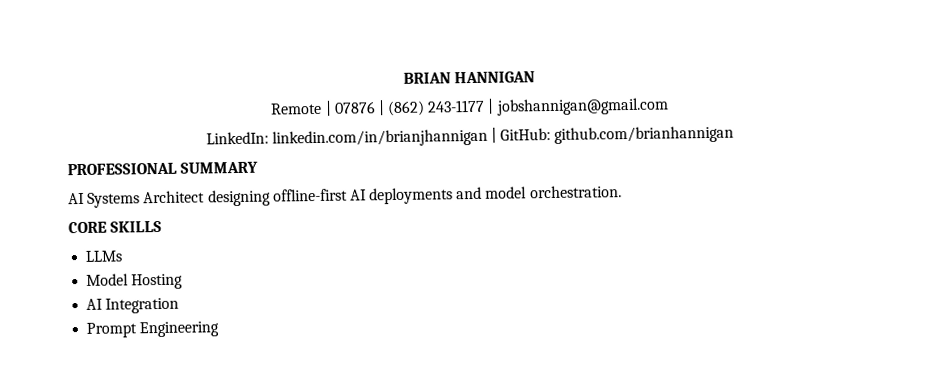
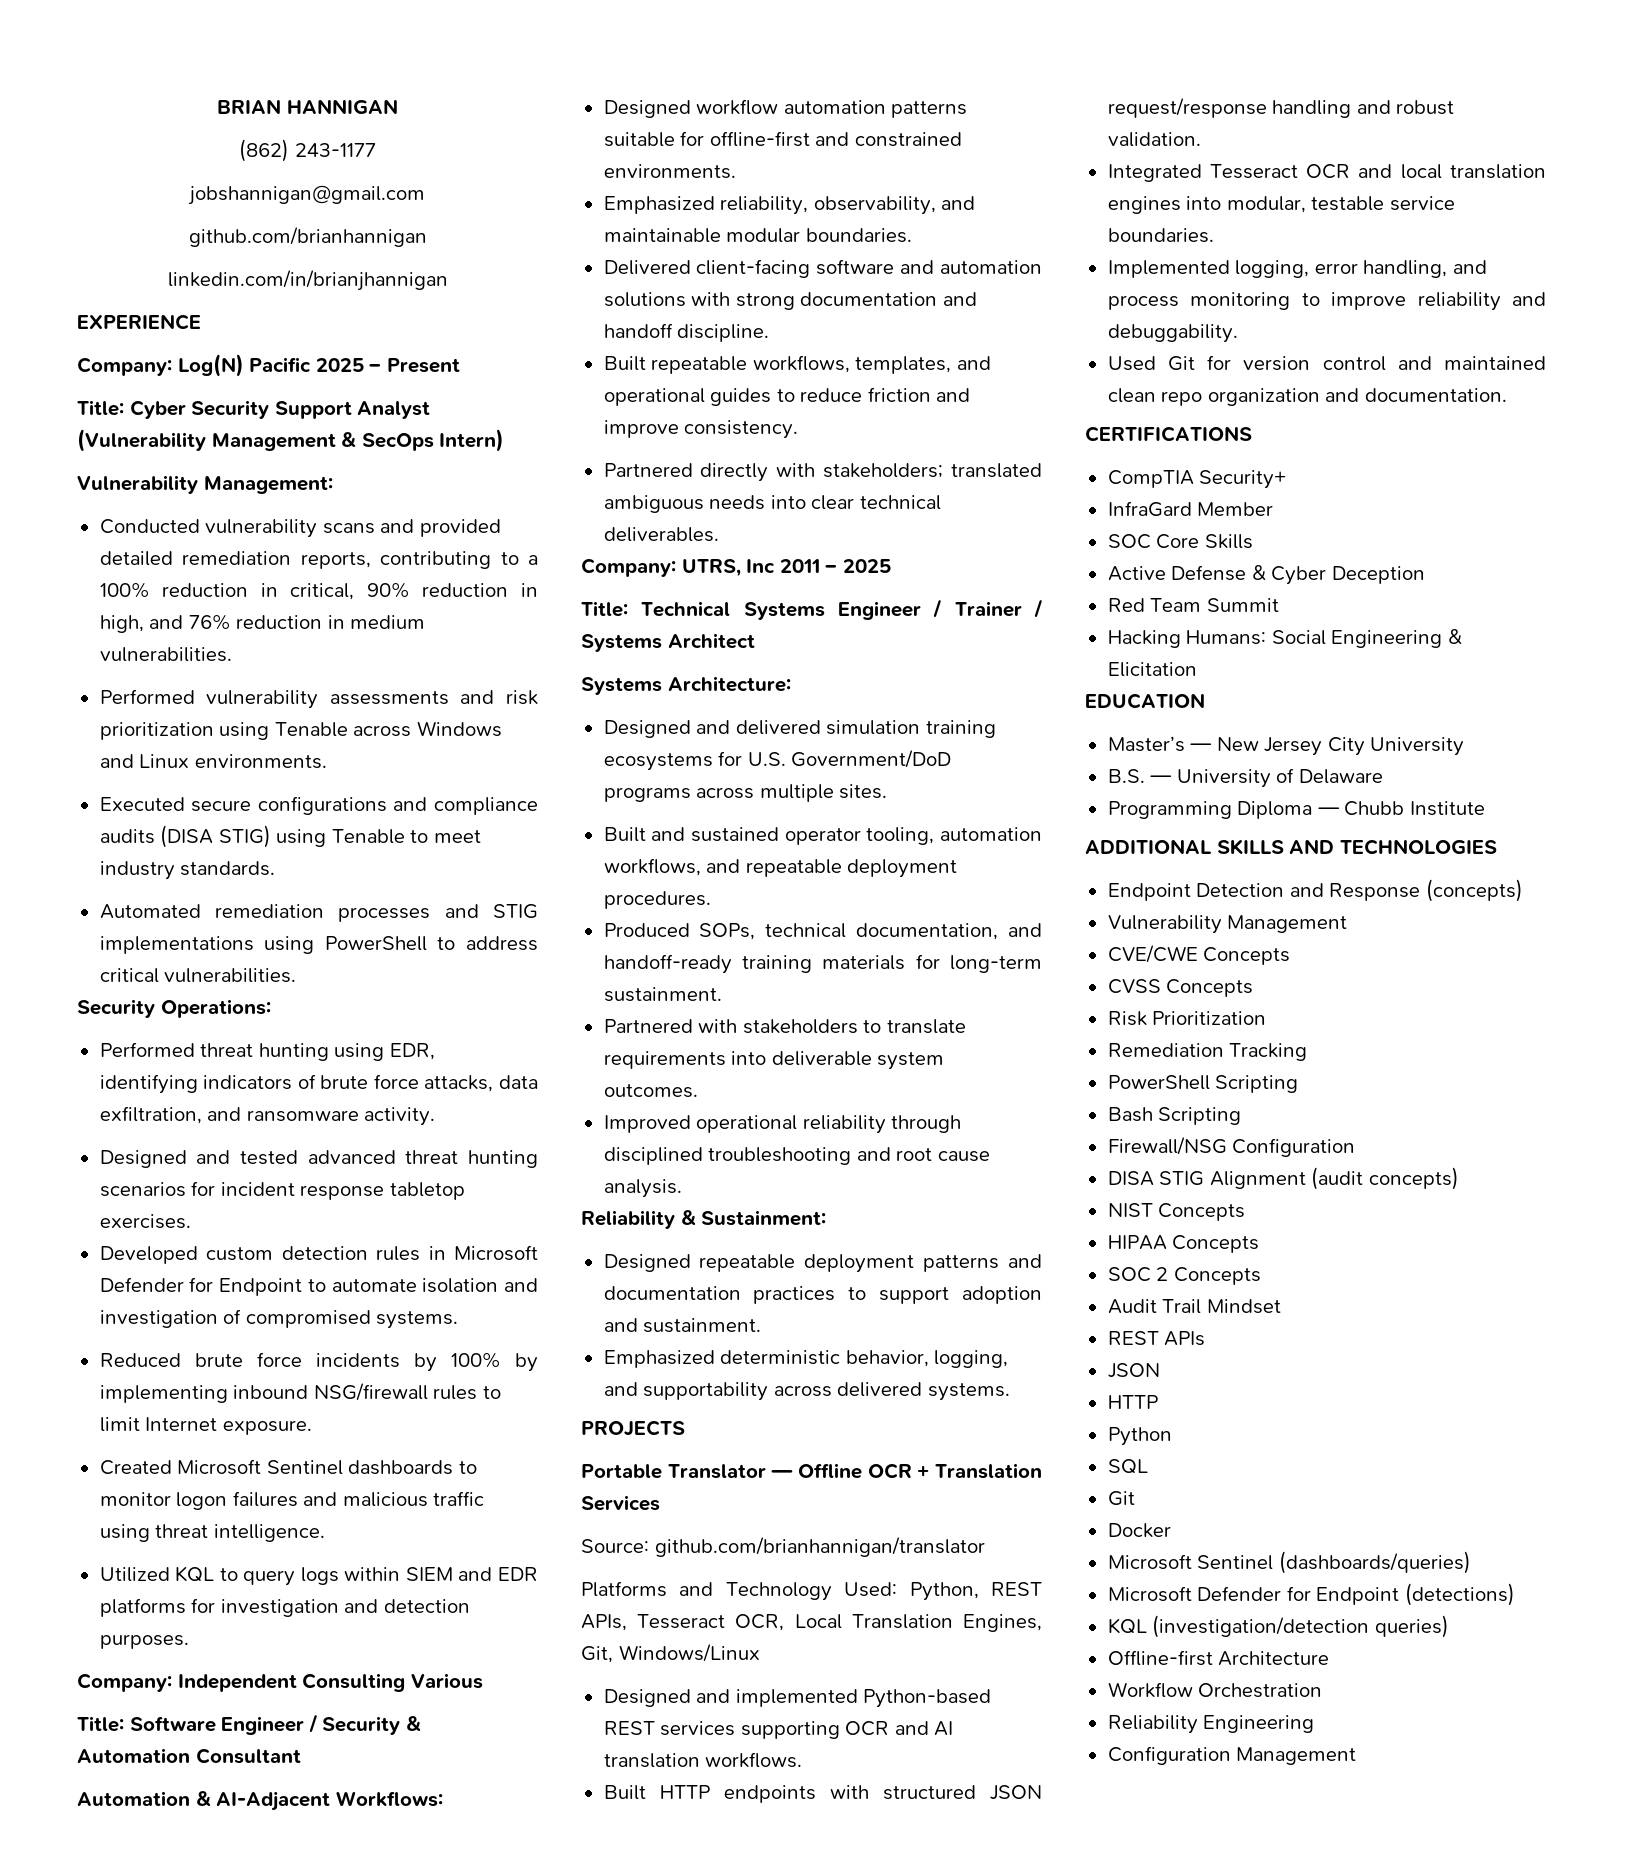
[270,100,385,116] Remote | 07876 | -> (398, 106) none
[487,98,495,114] | -> (376, 150) //
[205,125,735,148] [67,161,259,176] [68,185,622,208] [68,220,163,234] [85,250,123,262] [86,273,184,290] [86,297,180,314] [86,321,220,338] LinkedIn: linkedin.com/in/brianjhannigan | GitHub: github.com/brianhannigan // PROFESSIONAL SUMMARY // AI Systems Architect designing offline-first AI deployments and model orchestration. // CORE SKILLS // LLMs // Model Hosting // AI Integration // Prompt Engineering -> [188,227,427,247] [167,270,448,291] [77,314,201,330] [77,354,460,377] [77,400,431,419] [77,429,505,452] [77,475,333,494] [99,519,501,538] [99,551,538,569] [99,582,538,600] [99,614,426,633] [99,647,232,662] [99,689,538,709] [99,721,502,740] [99,754,327,769] [99,796,538,815] [99,825,481,848] [99,861,276,880] [99,904,538,922] [99,936,538,954] [99,968,297,983] [77,999,271,1018] [99,1042,435,1061] [99,1074,538,1094] [99,1106,436,1126] [99,1150,538,1168] [99,1181,465,1200] [99,1214,191,1229] [99,1245,538,1264] [99,1277,538,1296] [99,1309,459,1329] [99,1352,538,1372] [99,1383,501,1403] [99,1417,312,1435] [99,1459,477,1475] [99,1491,485,1510] [99,1524,325,1542] [99,1566,538,1586] [99,1598,470,1617] [99,1634,189,1649] [77,1673,483,1692] [77,1714,421,1735] [77,1748,301,1764] [77,1791,443,1811] [603,99,968,118] [603,131,962,147] [603,164,736,179] [603,196,976,215] [603,228,912,243] [603,259,1042,278] [603,292,977,310] [603,323,770,342] [603,355,991,374] [603,387,971,406] [603,420,799,439] [603,463,1042,482] [603,495,941,513] [603,527,719,542] [581,558,891,577] [581,599,1043,620] [581,633,755,652] [581,676,791,695] [603,720,996,738] [603,750,952,771] [603,784,888,802] [603,827,1042,845] [603,858,958,878] [603,891,711,909] [603,923,1042,940] [603,954,1042,974] [603,987,722,1002] [603,1019,966,1034] [603,1051,945,1070] [603,1084,698,1098] [603,1115,962,1134] [603,1147,990,1165] [603,1179,682,1198] [581,1210,827,1229] [603,1254,1042,1273] [603,1286,1042,1304] [603,1318,762,1333] [603,1350,1009,1368] [603,1382,1010,1401] [581,1420,685,1437] [581,1463,1042,1479] [581,1495,660,1511] [581,1537,985,1557] [581,1581,1042,1601] [581,1614,1042,1632] [581,1644,760,1663] [603,1689,992,1708] [603,1721,954,1739] [603,1752,803,1768] [603,1785,1042,1803] [1107,98,1455,118] [1107,132,1201,147] [1107,164,1546,182] [1107,196,1455,214] [1107,228,1214,243] [1107,260,1487,278] [1107,292,1546,311] [1107,324,1238,343] [1107,355,1546,371] [1107,388,1507,406] [1085,426,1252,442] [1107,470,1287,489] [1107,501,1274,517] [1107,534,1253,549] [1107,565,1425,585] [1107,598,1279,612] [1107,629,1462,648] [1107,662,1197,677] [1085,693,1205,709] [1107,736,1465,756] [1107,768,1383,788] [1107,801,1485,819] [1085,839,1497,855] [1107,879,1523,902] [1107,915,1348,934] [1107,945,1291,965] [1107,979,1254,997] [1107,1011,1267,1026] [1107,1043,1308,1061] [1107,1075,1299,1093] [1107,1107,1242,1125] [1107,1137,1356,1157] [1107,1167,1459,1190] [1107,1203,1246,1221] [1107,1235,1260,1253] [1107,1267,1261,1285] [1107,1299,1281,1314] [1107,1331,1206,1346] [1107,1363,1160,1378] [1107,1395,1158,1409] [1107,1427,1172,1446] [1107,1459,1148,1474] [1107,1491,1135,1506] [1107,1523,1171,1538] [1107,1551,1471,1574] [1107,1583,1515,1606] [1107,1615,1449,1638] [1107,1650,1330,1666] [1107,1682,1323,1698] [1107,1715,1315,1734] [1107,1746,1357,1765] github.com/brianhannigan // linkedin.com/in/brianjhannigan // EXPERIENCE // Company: Log(N) Pacific 2025 – Present // Title: Cyber Security Support Analyst (Vulnerability Management & SecOps Intern) // Vulnerability Management: // Conducted vulnerability scans and provided detailed remediation reports, contributing to a 100% reduction in critical, 90% reduction in high, and 76% reduction in medium vulnerabilities. // Performed vulnerability assessments and risk prioritization using Tenable across Windows and Linux environments. // Executed secure configurations and compliance audits (DISA STIG) using Tenable to meet industry standards. // Automated remediation processes and STIG implementations using PowerShell to address critical vulnerabilities. // Security Operations: // Performed threat hunting using EDR, identifying indicators of brute force attacks, data exfiltration, and ransomware activity. // Designed and tested advanced threat hunting scenarios for incident response tabletop exercises. // Developed custom detection rules in Microsoft Defender for Endpoint to automate isolation and investigation of compromised systems. // Reduced brute force incidents by 100% by implementing inbound NSG/firewall rules to limit Internet exposure. // Created Microsoft Sentinel dashboards to monitor logon failures and malicious traffic using threat intelligence. // Utilized KQL to query logs within SIEM and EDR platforms for investigation and detection purposes. // Company: Independent Consulting Various // Title: Software Engineer / Security & Automation Consultant // Automation & AI-Adjacent Workflows: // Designed workflow automation patterns suitable for offline-first and constrained environments. // Emphasized reliability, observability, and maintainable modular boundaries. // Delivered client-facing software and automation solutions with strong documentation and handoff discipline. // Built repeatable workflows, templates, and operational guides to reduce friction and improve consistency. // Partnered directly with stakeholders; translated ambiguous needs into clear technical deliverables. // Company: UTRS, Inc 2011 – 2025 // Title: Technical Systems Engineer / Trainer / Systems Architect // Systems Architecture: // Designed and delivered simulation training ecosystems for U.S. Government/DoD programs across multiple sites. // Built and sustained operator tooling, automation workflows, and repeatable deployment procedures. // Produced SOPs, technical documentation, and handoff-ready training materials for long-term sustainment. // Partnered with stakeholders to translate requirements into deliverable system outcomes. // Improved operational reliability through disciplined troubleshooting and root cause analysis. // Reliability & Sustainment: // Designed repeatable deployment patterns and documentation practices to support adoption and sustainment. // Emphasized deterministic behavior, logging, and supportability across delivered systems. // PROJECTS // Portable Translator — Offline OCR + Translation Services // Source: github.com/brianhannigan/translator // Platforms and Technology Used: Python, REST APIs, Tesseract OCR, Local Translation Engines, Git, Windows/Linux // Designed and implemented Python-based REST services supporting OCR and AI translation workflows. // Built HTTP endpoints with structured JSON request/response handling and robust validation. // Integrated Tesseract OCR and local translation engines into modular, testable service boundaries. // Implemented logging, error handling, and process monitoring to improve reliability and debuggability. // Used Git for version control and maintained clean repo organization and documentation. // CERTIFICATIONS // CompTIA Security+ // InfraGard Member // SOC Core Skills // Active Defense & Cyber Deception // Red Team Summit // Hacking Humans: Social Engineering & Elicitation // EDUCATION // Master’s — New Jersey City University // B.S. — University of Delaware // Programming Diploma — Chubb Institute // ADDITIONAL SKILLS AND TECHNOLOGIES // Endpoint Detection and Response (concepts) // Vulnerability Management // CVE/CWE Concepts // CVSS Concepts // Risk Prioritization // Remediation Tracking // PowerShell Scripting // Bash Scripting // Firewall/NSG Configuration // DISA STIG Alignment (audit concepts) // NIST Concepts // HIPAA Concepts // SOC 2 Concepts // Audit Trail Mindset // REST APIs // JSON // HTTP // Python // SQL // Git // Docker // Microsoft Sentinel (dashboards/queries) // Microsoft Defender for Endpoint (detections) // KQL (investigation/detection queries) // Offline-first Architecture // Workflow Orchestration // Reliability Engineering // Configuration Management

